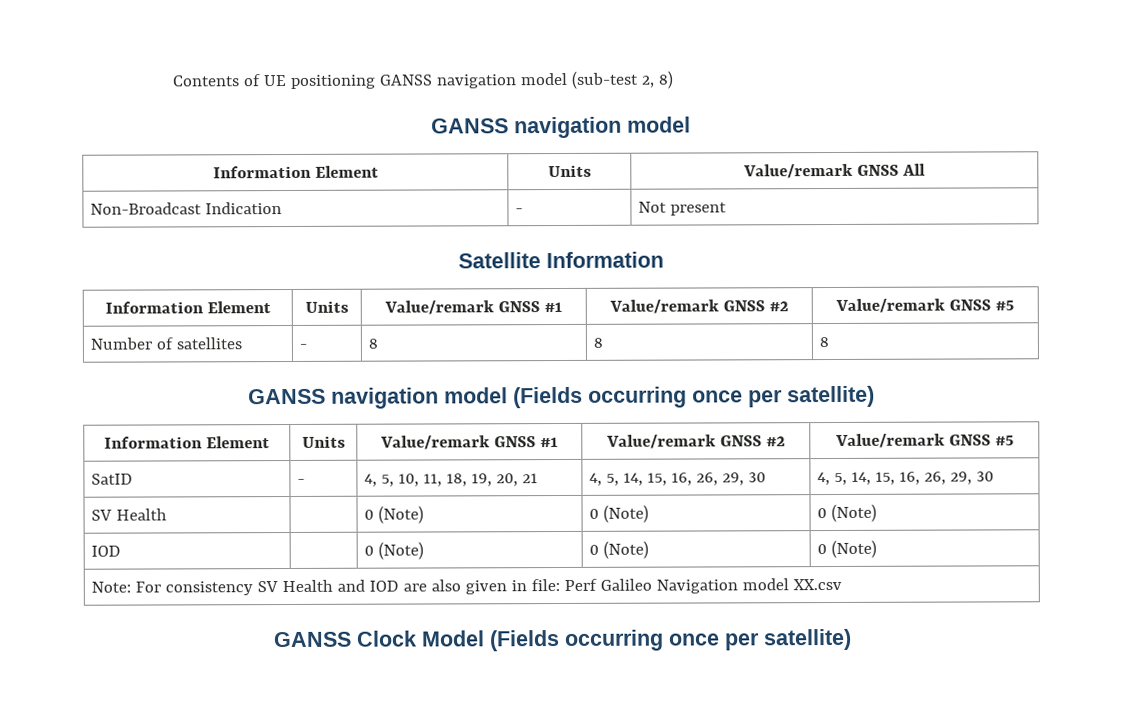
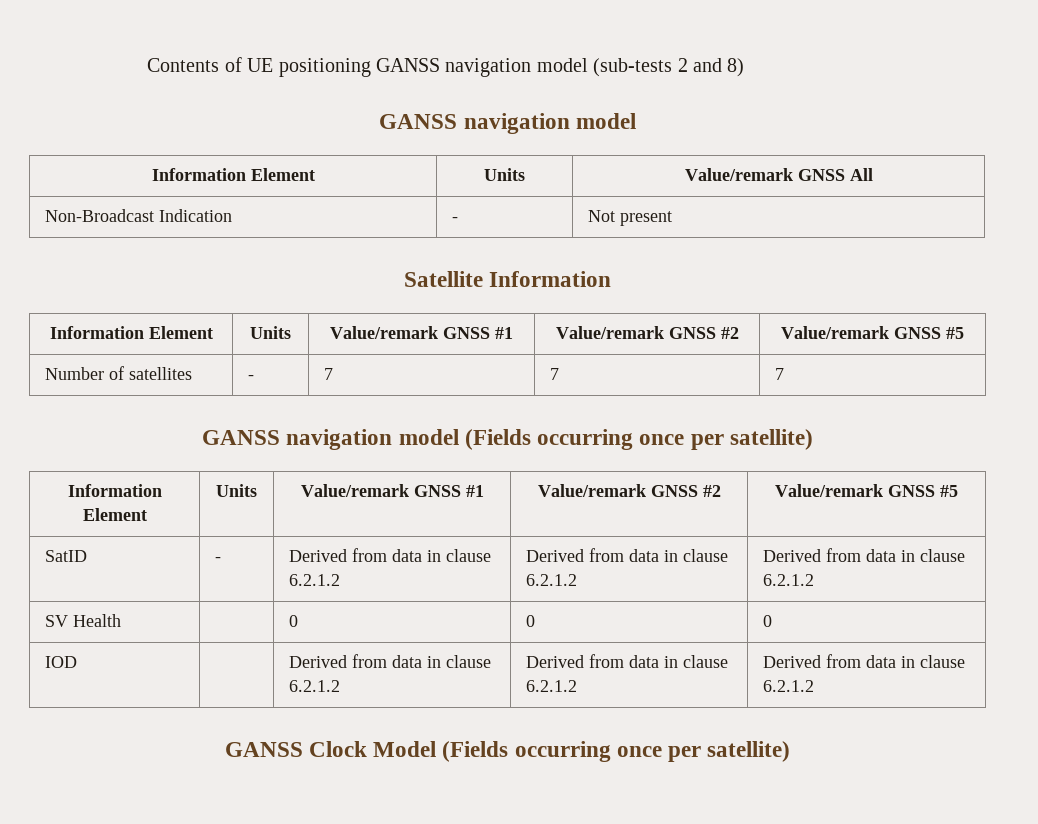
[571,70,655,89] (sub-test 2, -> [593,58,722,77] (sub-tests 2 and
[368,338,379,349] [593,337,604,348] [819,337,830,348] 8 | 8 | 8 -> [323,368,333,380] [549,368,559,380] [774,368,784,380] 7 | 7 | 7
[364,473,539,487] [589,472,767,486] [817,471,995,486] 4, 5, 10, 11, 18, 19, 20, 21 | 4, 5, 14, 15, 16, 26, 29, 30 | 4, 5, 14, 15, 16, 26, 29, 30 -> [288,548,491,562] [288,574,340,586] [525,548,728,562] [525,574,577,586] [762,548,965,562] [762,574,814,586] Derived from data in clause 6.2.1.2 | Derived from data in clause 6.2.1.2 | Derived from data in clause 6.2.1.2
[378,505,425,524] [589,504,650,523] [817,503,878,523] (Note) | 0 (Note) | 0 (Note) -> [525,615,535,627] [762,615,772,627] | 0 | 0
[364,541,425,560] [589,540,650,559] [817,539,878,559] [91,578,843,596] 0 (Note) | 0 (Note) | 0 (Note) // Note: For consistency SV Health and IOD are also given in file: Perf Galileo Navigation model XX.csv -> [288,654,491,668] [288,680,340,692] [525,654,728,668] [525,680,577,692] [762,654,965,668] [762,680,814,692] Derived from data in clause 6.2.1.2 | Derived from data in clause 6.2.1.2 | Derived from data in clause 6.2.1.2

